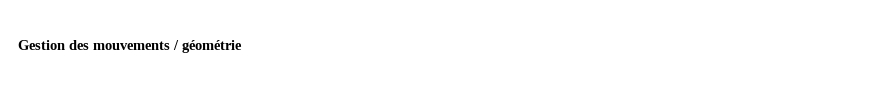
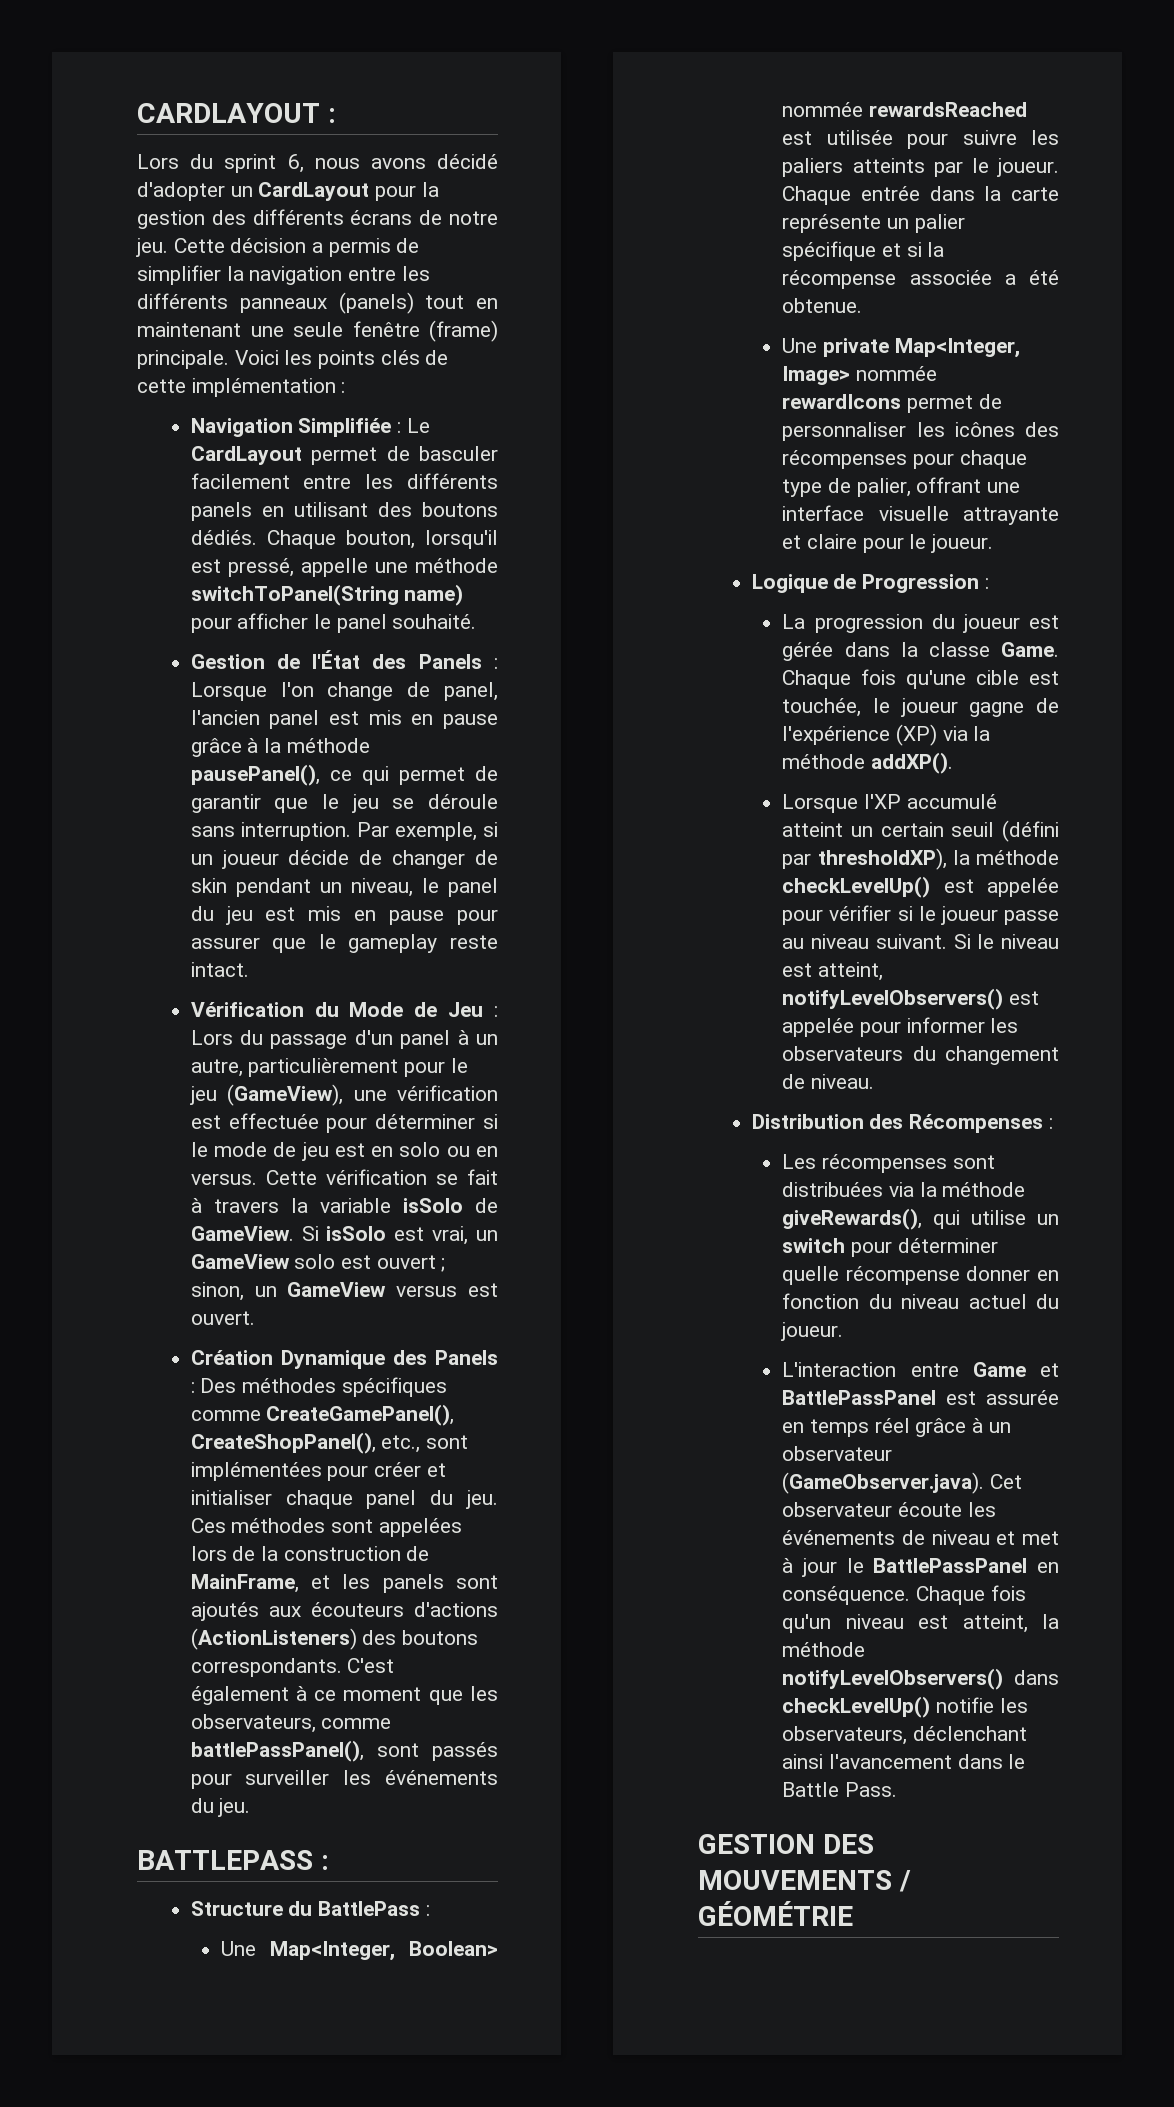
[18,40,242,53] Gestion des mouvements / géométrie -> [137,103,336,123] [137,154,498,173] [137,182,439,201] [137,209,498,229] [136,238,420,257] [137,265,430,285] [137,292,498,314] [137,320,498,342] [137,350,449,369] [137,378,346,397] [190,418,430,437] [190,446,499,465] [190,473,498,489] [190,502,498,521] [190,530,499,549] [190,558,498,577] [190,584,464,606] [190,613,477,633] [190,650,498,669] [190,682,498,701] [190,710,498,729] [190,738,370,757] [190,764,498,786] [190,794,498,813] [190,822,498,841] [190,850,498,869] [190,878,498,897] [190,906,499,925] [190,934,498,953] [190,962,249,977] [190,1002,498,1017] [190,1030,499,1049] [190,1058,468,1077] [189,1084,498,1106] [190,1113,498,1133] [190,1142,498,1161] [190,1169,498,1185] [190,1198,498,1213] [190,1226,498,1245] [190,1254,446,1272] [190,1282,498,1301] [190,1311,255,1325] [190,1350,499,1369] [190,1377,447,1397] [190,1404,455,1426] [190,1432,469,1454] [190,1462,446,1481] [190,1490,498,1509] [190,1518,462,1537] [190,1546,430,1561] [190,1574,498,1593] [190,1602,499,1621] [190,1628,479,1650] [190,1658,395,1677] [190,1686,498,1705] [190,1714,392,1733] [190,1740,498,1762] [190,1770,498,1789] [190,1798,251,1817] [137,1850,329,1870] [190,1901,430,1916] [221,1941,498,1961] [782,102,1028,117] [782,130,1059,149] [782,158,1059,177] [782,186,1059,205] [782,214,965,233] [782,241,945,261] [782,270,1059,289] [782,298,863,313] [782,338,1020,358] [782,366,938,385] [782,394,1002,413] [782,422,1059,441] [782,450,1027,469] [782,477,1021,497] [782,505,1059,525] [782,534,994,553] [751,574,989,593] [782,614,1059,633] [782,642,1059,661] [782,669,1059,689] [782,698,1059,717] [782,724,991,746] [782,752,954,774] [782,794,997,813] [782,820,1059,842] [782,848,1059,870] [782,876,1059,898] [782,905,1059,925] [782,934,1059,949] [782,962,884,981] [782,988,1040,1010] [782,1017,1019,1037] [782,1046,1059,1065] [782,1074,875,1089] [751,1114,1053,1133] [782,1154,995,1173] [782,1182,1026,1197] [782,1208,1059,1230] [782,1238,998,1257] [782,1266,1059,1285] [782,1293,1059,1309] [781,1322,844,1341] [782,1362,1059,1377] [782,1390,1059,1405] [782,1418,1011,1437] [782,1446,893,1461] [782,1472,1023,1494] [782,1502,996,1517] [782,1530,1059,1545] [782,1558,1059,1577] [782,1585,1026,1605] [782,1614,1059,1633] [782,1642,866,1657] [782,1668,1059,1690] [782,1696,1028,1718] [782,1726,1028,1745] [782,1754,1026,1769] [782,1782,898,1797] [698,1834,874,1854] [698,1870,911,1892] [698,1901,853,1926] CARDLAYOUT : // Lors du sprint 6, nous avons décidé d'adopter un CardLayout pour la gestion des différents écrans de notre jeu. Cette décision a permis de simplifier la navigation entre les différents panneaux (panels) tout en maintenant une seule fenêtre (frame) principale. Voici les points clés de cette implémentation : // Navigation Simplifiée : Le CardLayout permet de basculer facilement entre les différents panels en utilisant des boutons dédiés. Chaque bouton, lorsqu'il est pressé, appelle une méthode switchToPanel(String name) pour afficher le panel souhaité. // Gestion de l'État des Panels : Lorsque l'on change de panel, l'ancien panel est mis en pause grâce à la méthode pausePanel(), ce qui permet de garantir que le jeu se déroule sans interruption. Par exemple, si un joueur décide de changer de skin pendant un niveau, le panel du jeu est mis en pause pour assurer que le gameplay reste intact. // Vérification du Mode de Jeu : Lors du passage d'un panel à un autre, particulièrement pour le jeu (GameView), une vérification est effectuée pour déterminer si le mode de jeu est en solo ou en versus. Cette vérification se fait à travers la variable isSolo de GameView. Si isSolo est vrai, un GameView solo est ouvert ; sinon, un GameView versus est ouvert. // Création Dynamique des Panels : Des méthodes spécifiques comme CreateGamePanel(), CreateShopPanel(), etc., sont implémentées pour créer et initialiser chaque panel du jeu. Ces méthodes sont appelées lors de la construction de MainFrame, et les panels sont ajoutés aux écouteurs d'actions (ActionListeners) des boutons correspondants. C'est également à ce moment que les observateurs, comme battlePassPanel(), sont passés pour surveiller les événements du jeu. // BATTLEPASS : // Structure du BattlePass : // Une Map<Integer, Boolean> nommée rewardsReached est utilisée pour suivre les paliers atteints par le joueur. Chaque entrée dans la carte représente un palier spécifique et si la récompense associée a été obtenue. // Une private Map<Integer, Image> nommée rewardIcons permet de personnaliser les icônes des récompenses pour chaque type de palier, offrant une interface visuelle attrayante et claire pour le joueur. // Logique de Progression : // La progression du joueur est gérée dans la classe Game. Chaque fois qu'une cible est touchée, le joueur gagne de l'expérience (XP) via la méthode addXP(). // Lorsque l'XP accumulé atteint un certain seuil (défini par thresholdXP), la méthode checkLevelUp() est appelée pour vérifier si le joueur passe au niveau suivant. Si le niveau est atteint, notifyLevelObservers() est appelée pour informer les observateurs du changement de niveau. // Distribution des Récompenses : // Les récompenses sont distribuées via la méthode giveRewards(), qui utilise un switch pour déterminer quelle récompense donner en fonction du niveau actuel du joueur. // L'interaction entre Game et BattlePassPanel est assurée en temps réel grâce à un observateur (GameObserver.java). Cet observateur écoute les événements de niveau et met à jour le BattlePassPanel en conséquence. Chaque fois qu'un niveau est atteint, la méthode notifyLevelObservers() dans checkLevelUp() notifie les observateurs, déclenchant ainsi l'avancement dans le Battle Pass. // GESTION DES MOUVEMENTS / GÉOMÉTRIE

